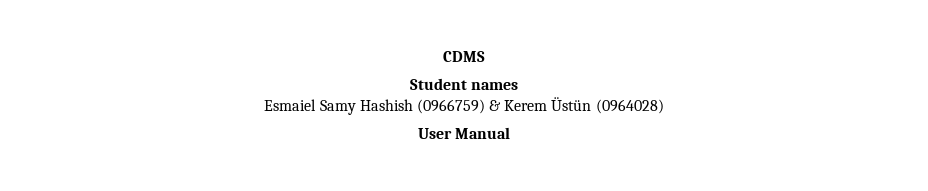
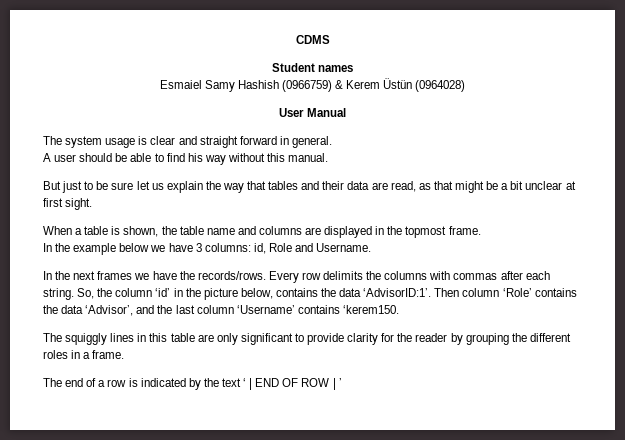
(511, 133) none -> [43,136,332,148] [43,153,329,165] [43,181,576,193] [43,198,93,210] [43,226,481,238] [43,243,372,255] [43,271,550,283] [43,288,577,300] [43,305,399,316] [43,333,571,345] [43,350,125,359] [43,378,342,390] // The system usage is clear and straight forward in general. // A user should be able to find his way without this manual. // But just to be sure let us explain the way that tables and their data are read, as that might be a bit unclear at first sight. // When a table is shown, the table name and columns are displayed in the topmost frame. // In the example below we have 3 columns: id, Role and Username. // In the next frames we have the records/rows. Every row delimits the columns with commas after each string. So, the column ‘id’ in the picture below, contains the data ‘AdvisorID:1’. Then column ‘Role’ contains the data ‘Advisor’, and the last column ‘Username’ contains ‘kerem150. // The squiggly lines in this table are only significant to provide clarity for the reader by grouping the different roles in a frame. // The end of a row is indicated by the text ‘ | END OF ROW | ’

